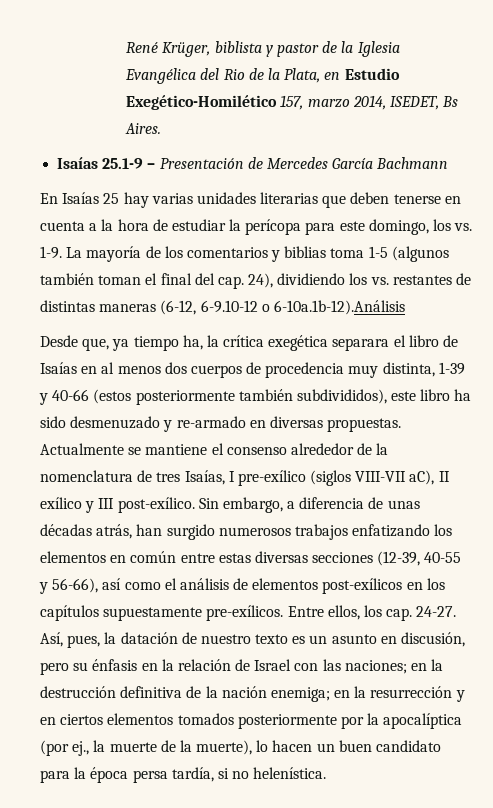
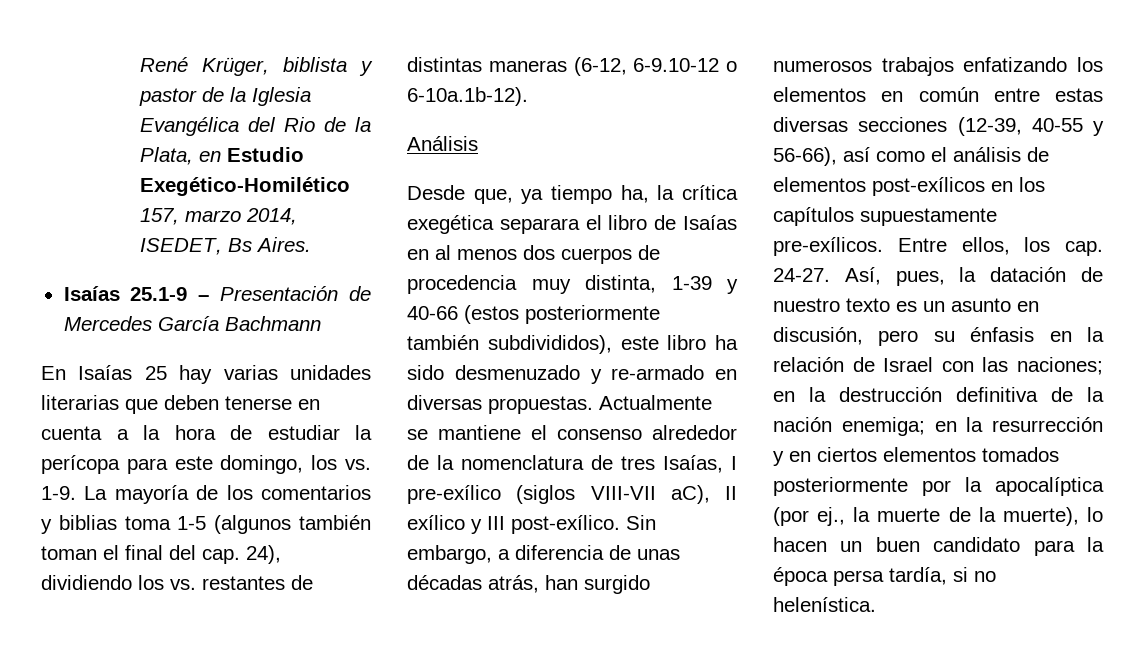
[273,300,405,315] 6-10a.1b-12).Análisis -> [407,87,528,106] [407,136,478,151] 6-10a.1b-12). // Análisis

